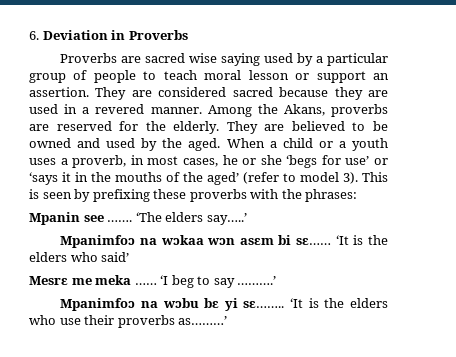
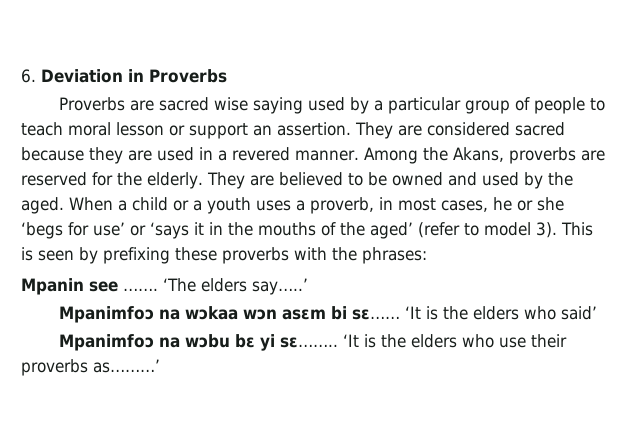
[29,275,277,288] // Mesrɛ me meka …… ‘I beg to say ……….’ -> (598, 313) none

